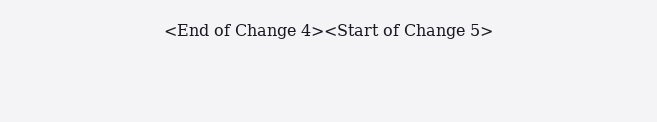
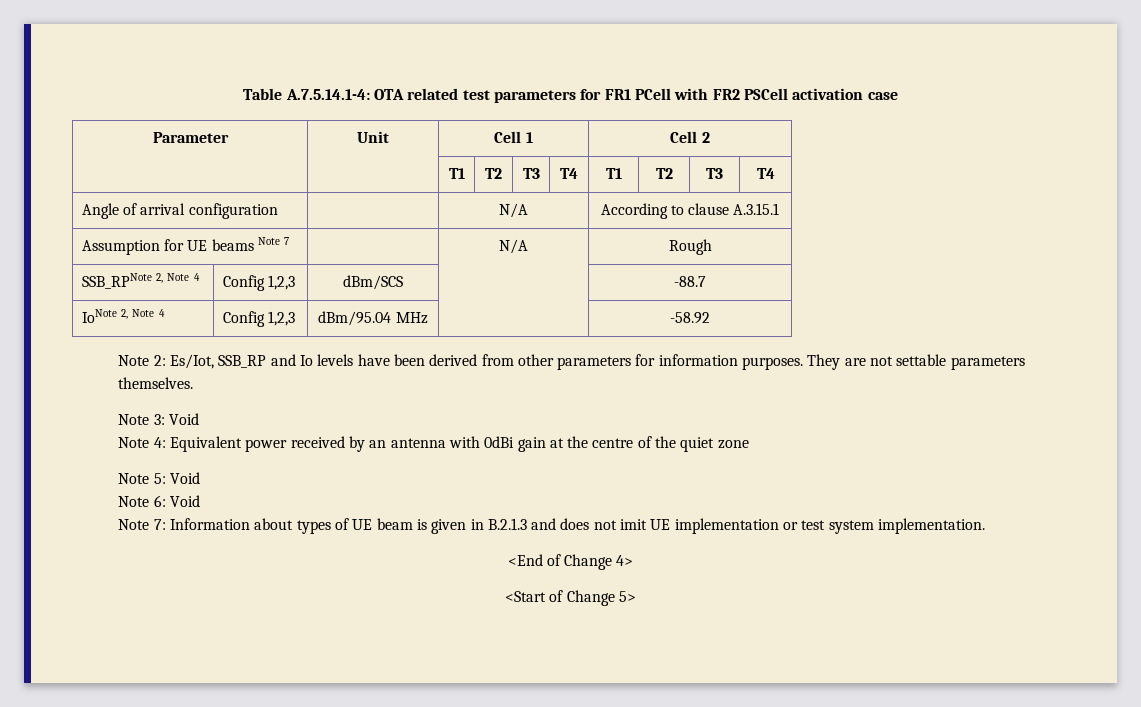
(164, 30) none -> [243,88,898,103] [152,132,229,143] [356,131,389,143] [494,131,533,143] [670,131,710,143] [448,168,465,179] [485,168,502,179] [522,168,540,179] [560,168,578,179] [605,168,622,179] [655,168,673,179] [706,168,723,179] [756,168,775,179] [81,203,278,219] [498,203,528,218] [600,203,780,219] [81,237,290,255] [498,239,528,254] [668,239,712,255] [81,273,200,289] [222,275,296,291] [342,275,403,290] [674,276,706,287] [81,309,165,323] [222,311,296,327] [318,311,428,326] [670,312,710,324] [118,354,1025,370] [118,377,194,389] [118,413,199,425] [118,436,749,452] [118,472,200,484] [118,495,200,507] [118,518,986,534] Table A.7.5.14.1-4: OTA related test parameters for FR1 PCell with FR2 PSCell activation case // Parameter | Unit | Cell 1 | Cell 2 // | | T1 | T2 | T3 | T4 | T1 | T2 | T3 | T4 // Angle of arrival configuration | | N/A | According to clause A.3.15.1 // Assumption for UE beams Note 7 | | N/A | Rough // SSB_RPNote 2, Note 4 | Config 1,2,3 | dBm/SCS | | -88.7 // IoNote 2, Note 4 | Config 1,2,3 | dBm/95.04 MHz | | -58.92 // Note 2: Es/Iot, SSB_RP and Io levels have been derived from other parameters for information purposes. They are not settable parameters themselves. // Note 3: Void // Note 4: Equivalent power received by an antenna with 0dBi gain at the centre of the quiet zone // Note 5: Void // Note 6: Void // Note 7: Information about types of UE beam is given in B.2.1.3 and does not imit UE implementation or test system implementation. //
[301,24,379,36] 4><Start -> [616,555,634,566] [505,591,547,602] 4> // <Start

